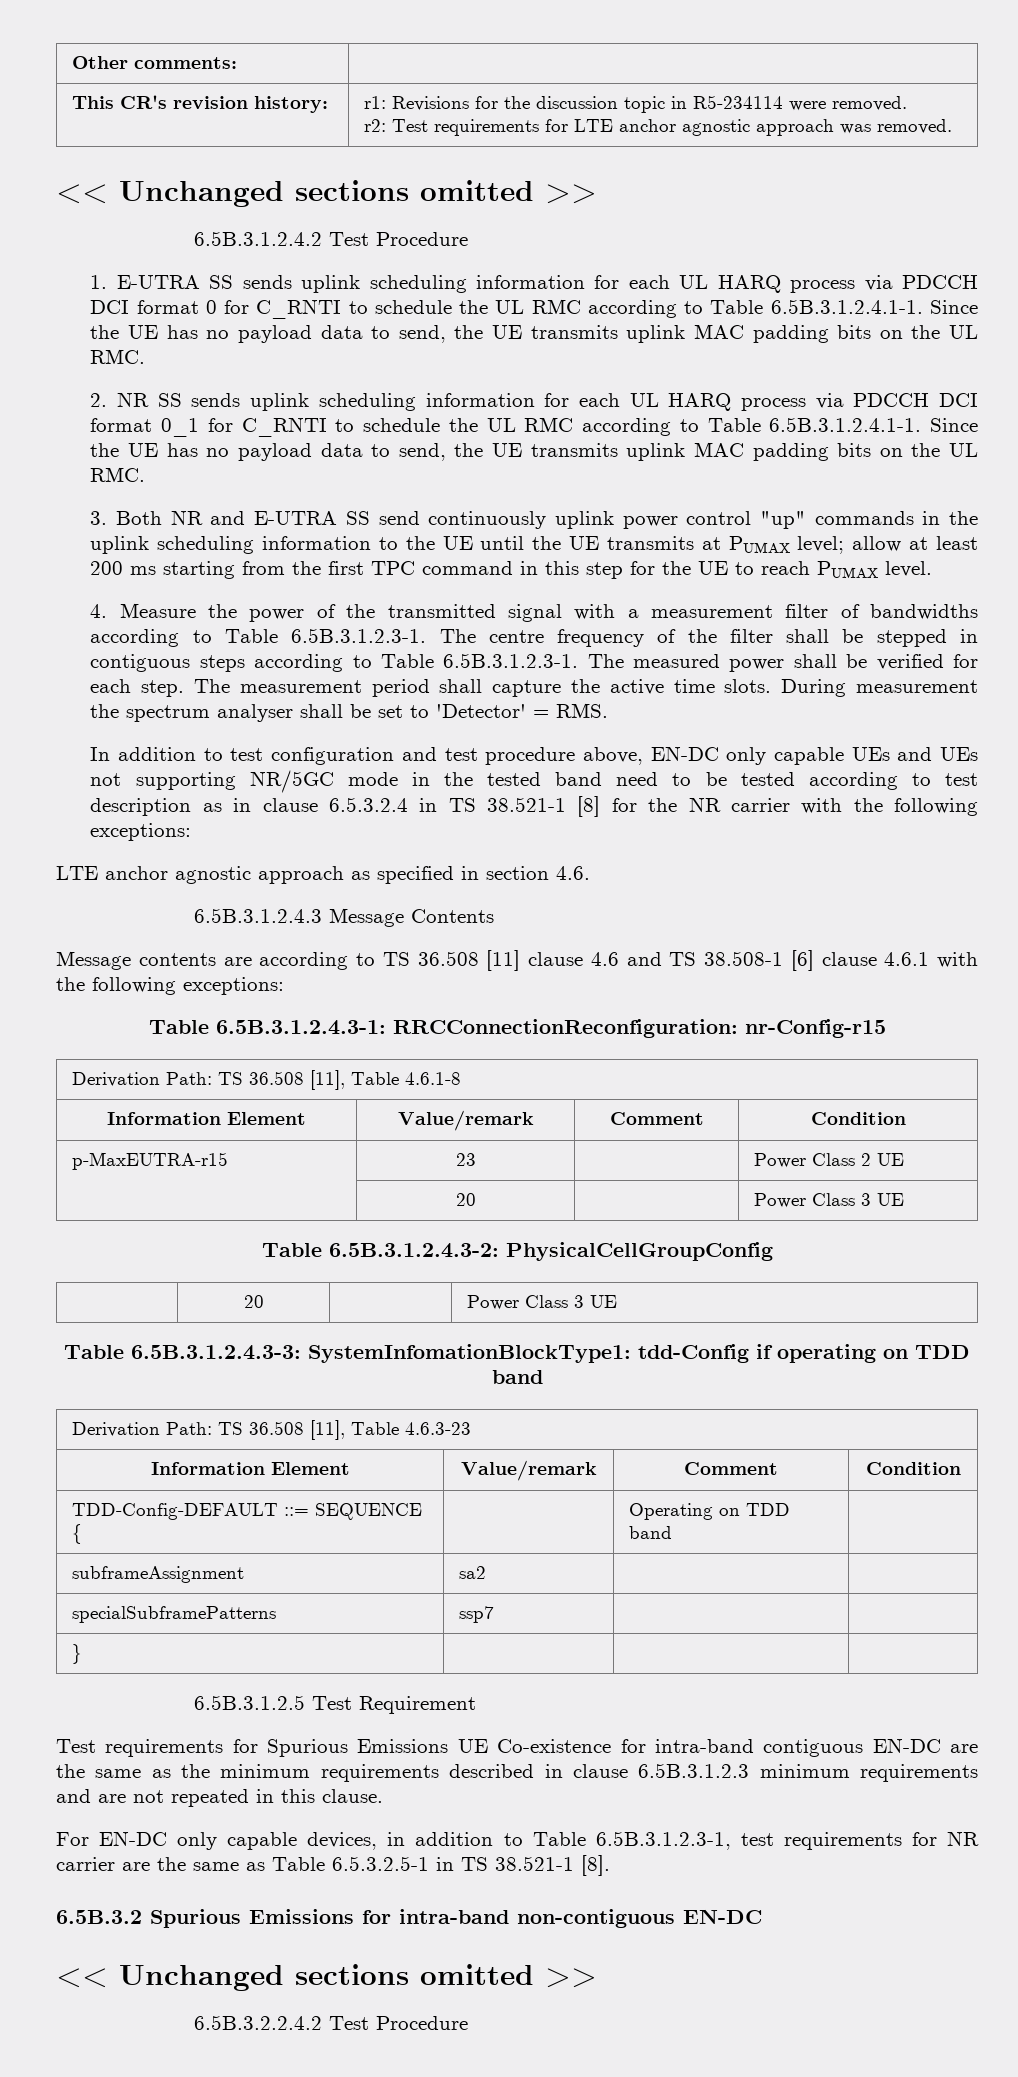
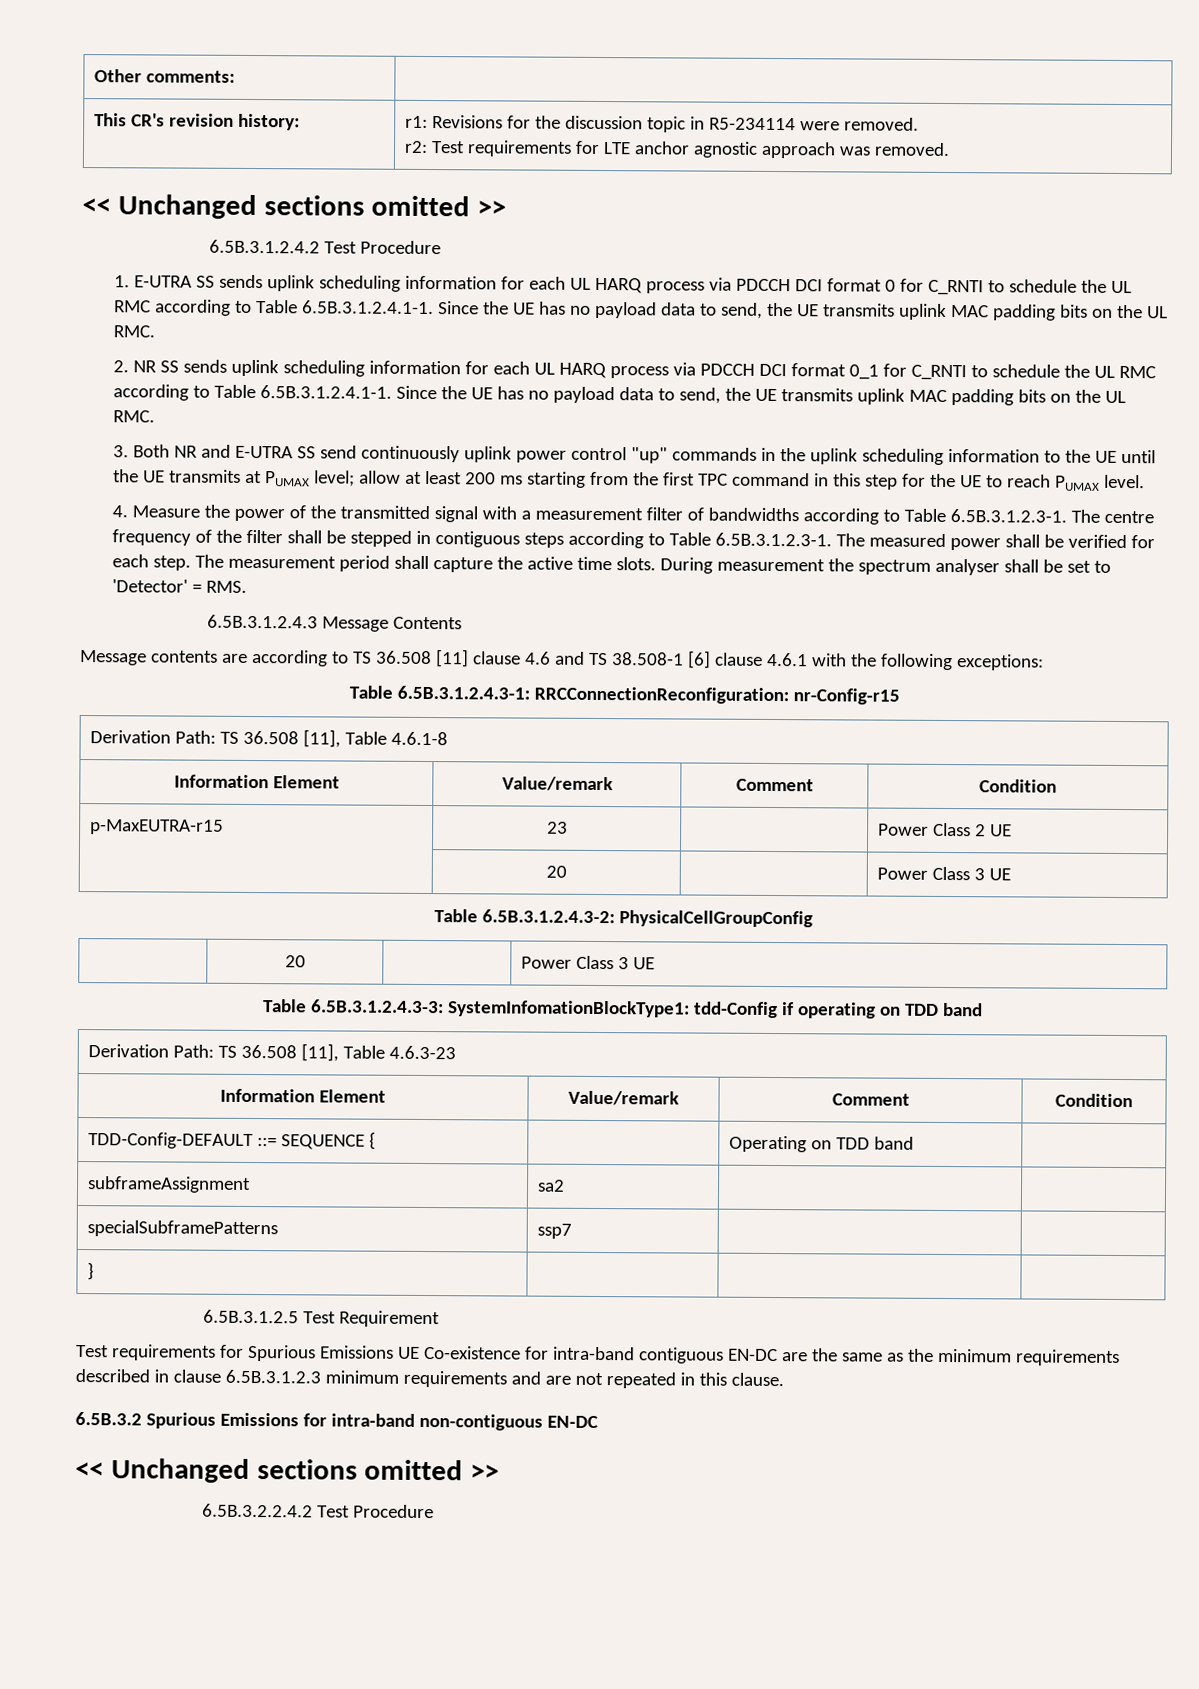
[90,746,979,765] [90,770,979,793] [90,796,979,817] [90,823,192,841] [56,866,590,884] // In addition to test configuration and test procedure above, EN-DC only capable UEs and UEs not supporting NR/5GC mode in the tested band need to be tested according to test description as in clause 6.5.3.2.4 in TS 38.521-1 [8] for the NR carrier with the following exceptions: // LTE anchor agnostic approach as specified in section 4.6. -> (247, 586) none
[56,1831,980,1850] [56,1855,610,1876] // For EN-DC only capable devices, in addition to Table 6.5B.3.1.2.3-1, test requirements for NR carrier are the same as Table 6.5.3.2.5-1 in TS 38.521-1 [8]. -> (784, 1379) none

